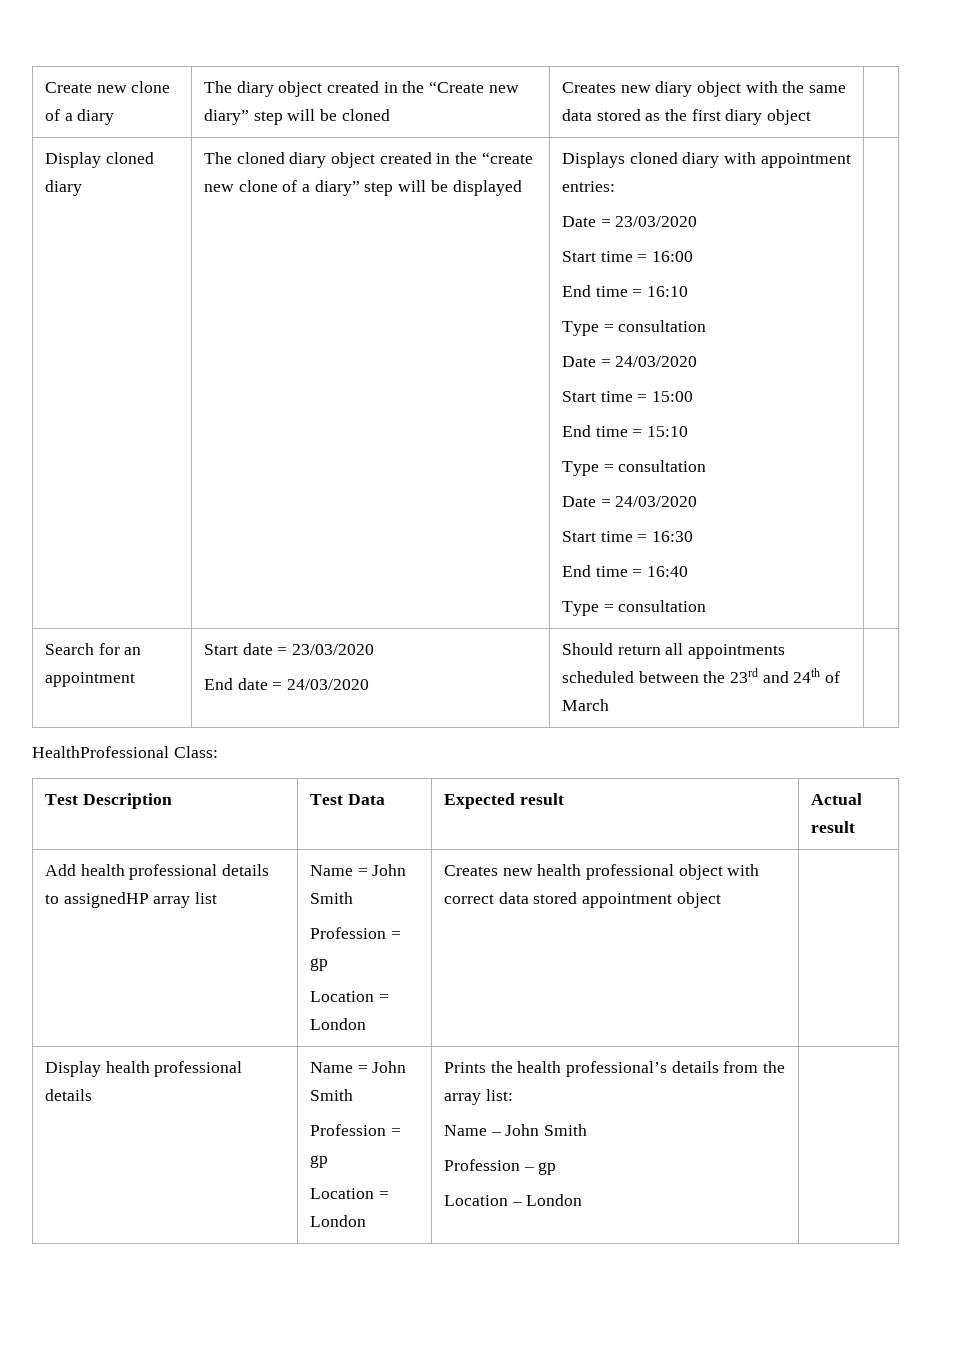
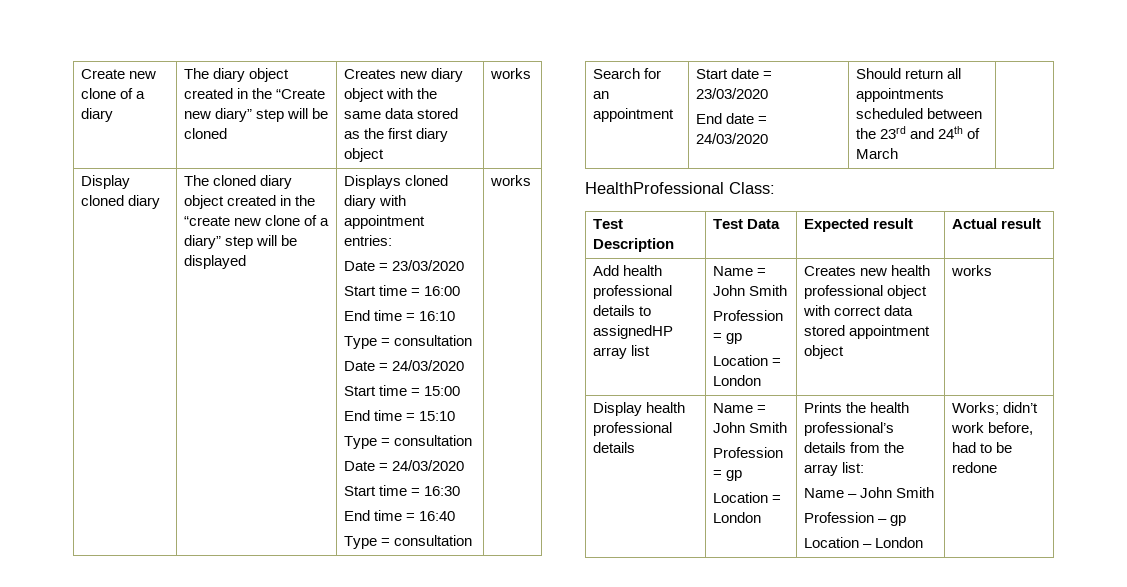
(812, 117) none -> [490,68,532,79] works
(707, 606) none -> [490,175,532,186] works
(721, 900) none -> [951,265,993,276] works
(583, 1200) none -> [952,402,1039,415] [951,422,1034,435] [952,442,1013,453] [952,462,998,473] Works; didn’t work before, had to be redone

